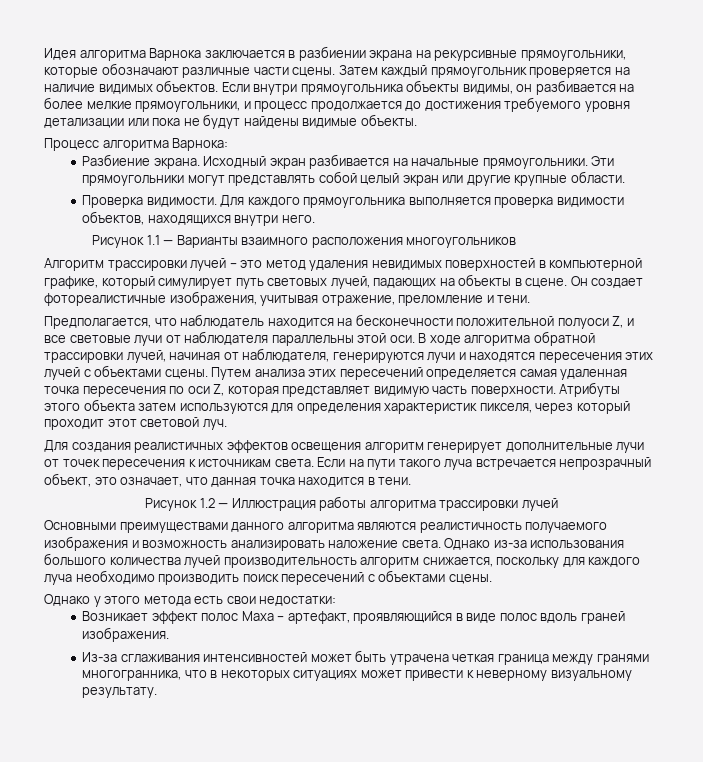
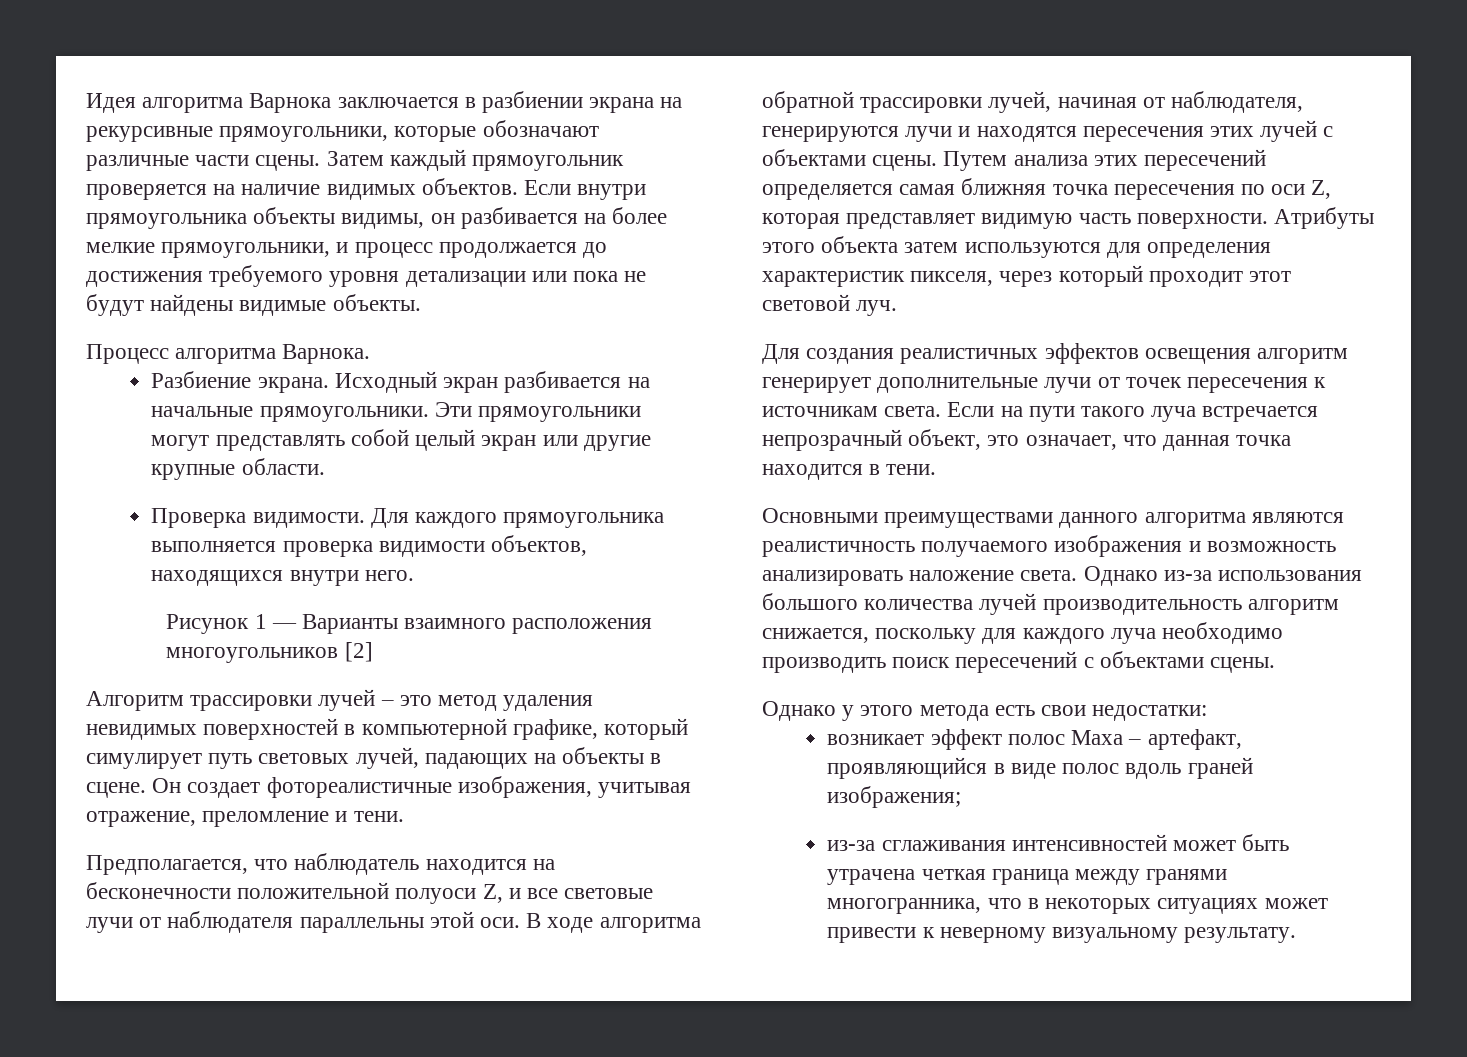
[172,138,229,151] Варнока: -> [282,344,371,364] Варнока.
[146,235,160,245] 1.1 -> [254,614,267,629] 1
(517, 242) none -> [344,642,373,662] [2]
[560,369,628,380] удаленная -> [961,178,1047,195] ближняя
[145,496,558,511] // Рисунок 1.2 — Иллюстрация работы алгоритма трассировки лучей -> (937, 469) none
[82,611,149,621] Возникает -> [827,734,925,745] возникает
[82,627,170,642] [82,652,118,662] изображения. // Из-за -> [827,786,962,808] [827,840,876,851] изображения; // из-за

